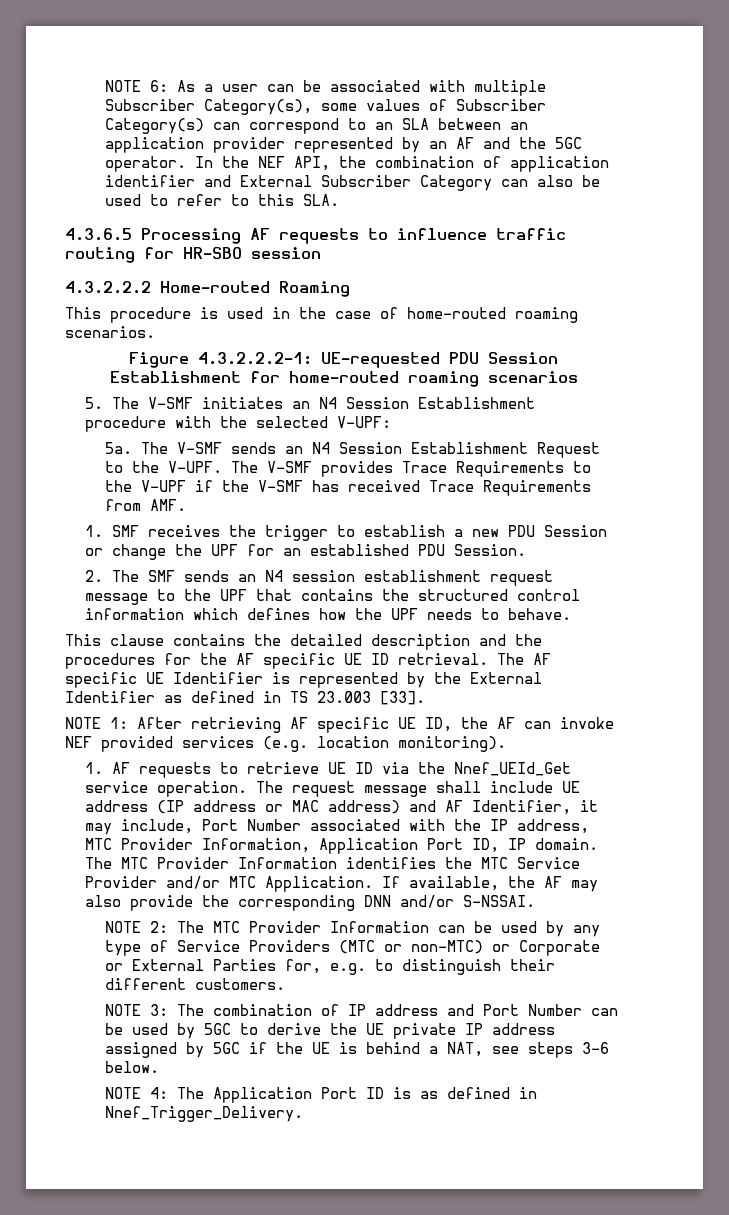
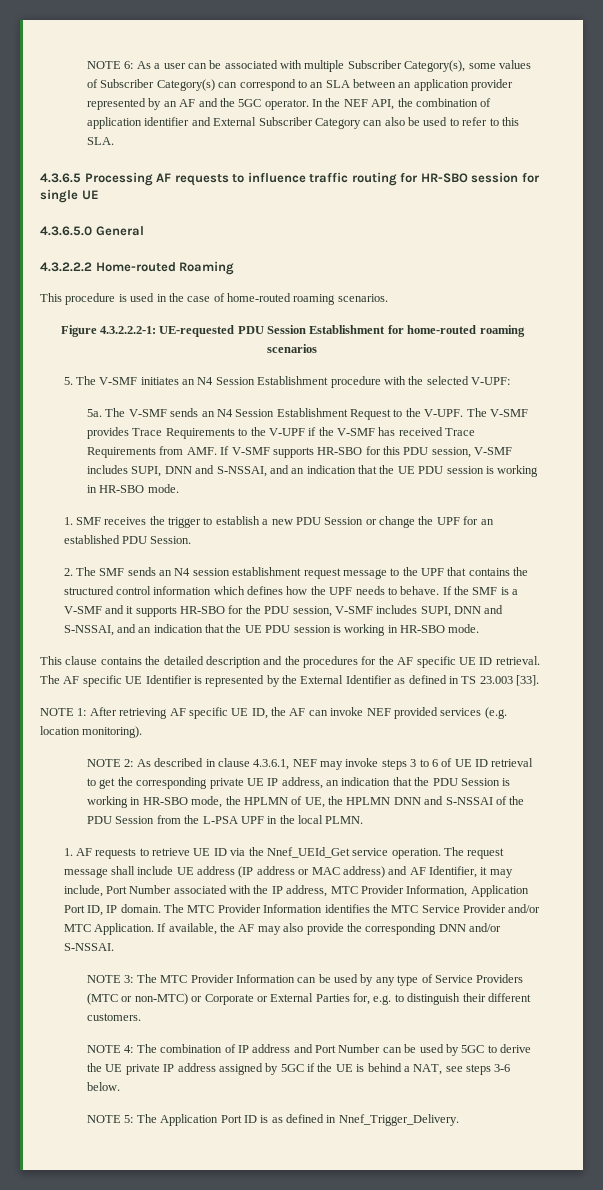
(321, 253) none -> [521,172,540,183] [40,189,99,203] [40,226,144,236] for single UE // 4.3.6.5.0 General
(187, 505) none -> [220,446,513,458] [87,465,539,477] [87,484,179,493] If V-SMF supports HR-SBO for this PDU session, V-SMF includes SUPI, DNN and S-NSSAI, and an indication that the UE PDU session is working in HR-SBO mode.
(572, 614) none -> [442,586,519,595] [63,605,504,617] [63,624,480,636] If the SMF is a V-SMF and it supports HR-SBO for the PDU session, V-SMF includes SUPI, DNN and S-NSSAI, and an indication that the UE PDU session is working in HR-SBO mode.
(506, 744) none -> [87,758,534,770] [87,777,511,789] [87,796,525,808] [87,815,364,824] // NOTE 2: As described in clause 4.3.6.1, NEF may invoke steps 3 to 6 of UE ID retrieval to get the corresponding private UE IP address, an indication that the PDU Session is working in HR-SBO mode, the HPLMN of UE, the HPLMN DNN and S-NSSAI of the PDU Session from the L-PSA UPF in the local PLMN.
[150,921,169,933] 2: -> [124,975,134,983] 3:
[150,1004,169,1016] 3: -> [124,1045,134,1053] 4:
[150,1087,169,1099] 4: -> [124,1115,134,1123] 5:

